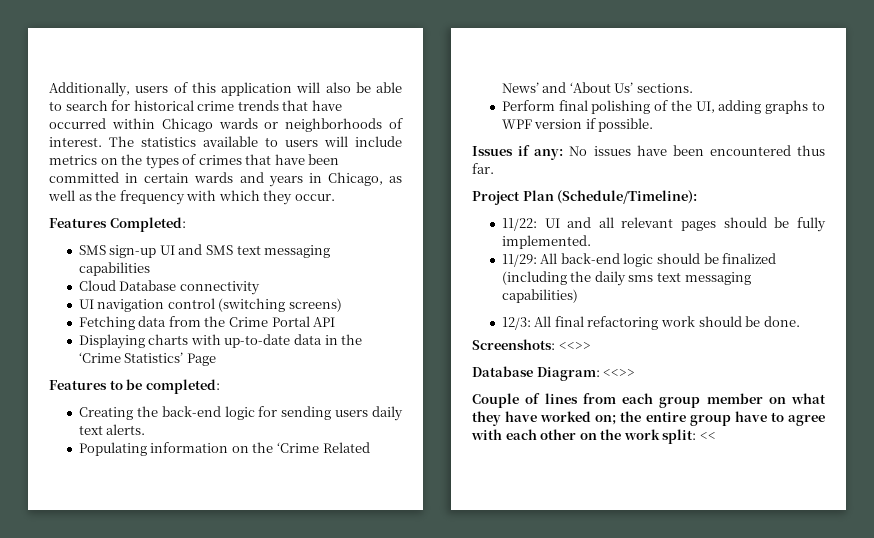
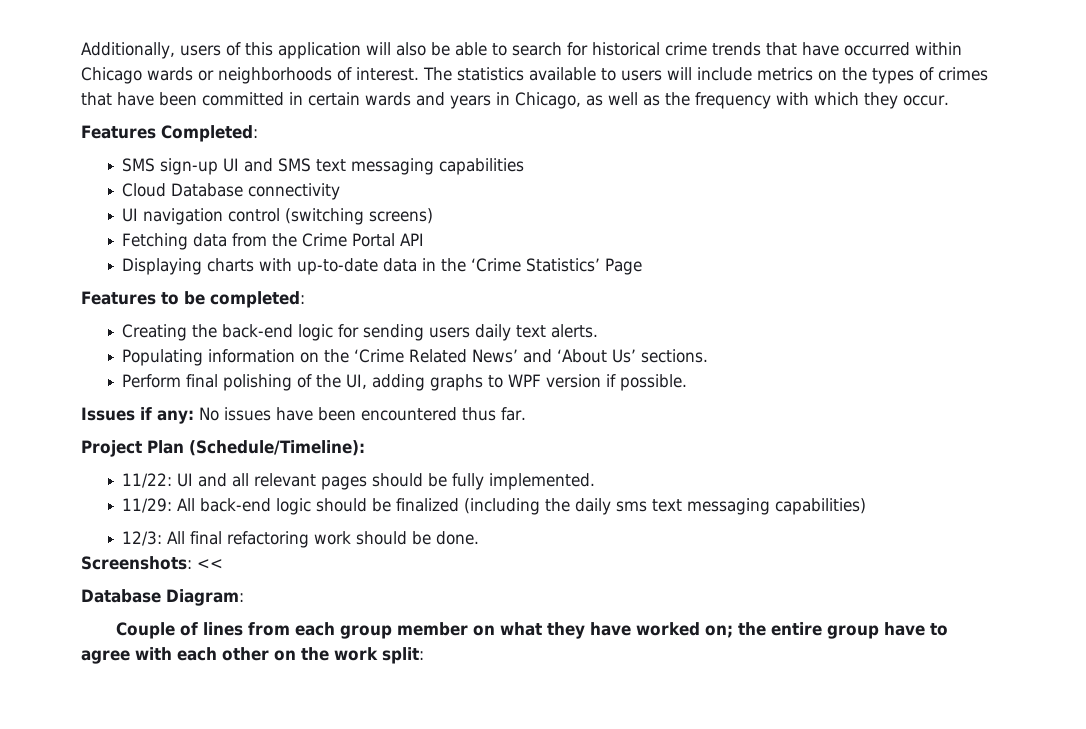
[558,342,591,350] <<>> -> [197,559,223,569] <<
[603,369,636,377] <<>> -> (244, 597) none
[699,432,716,440] << -> (424, 655) none

